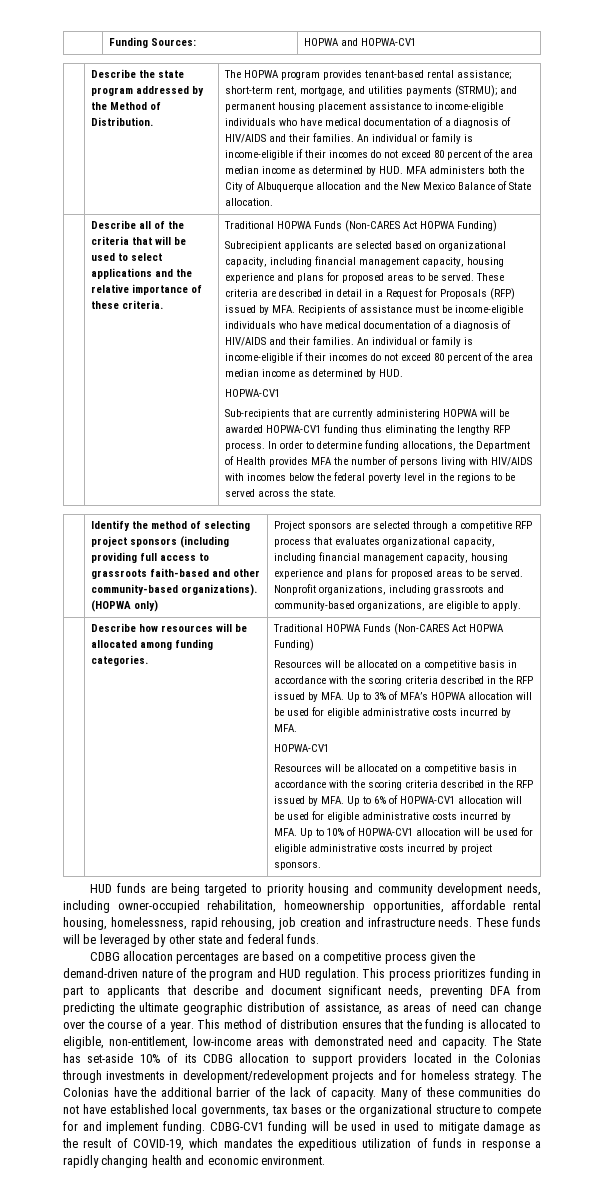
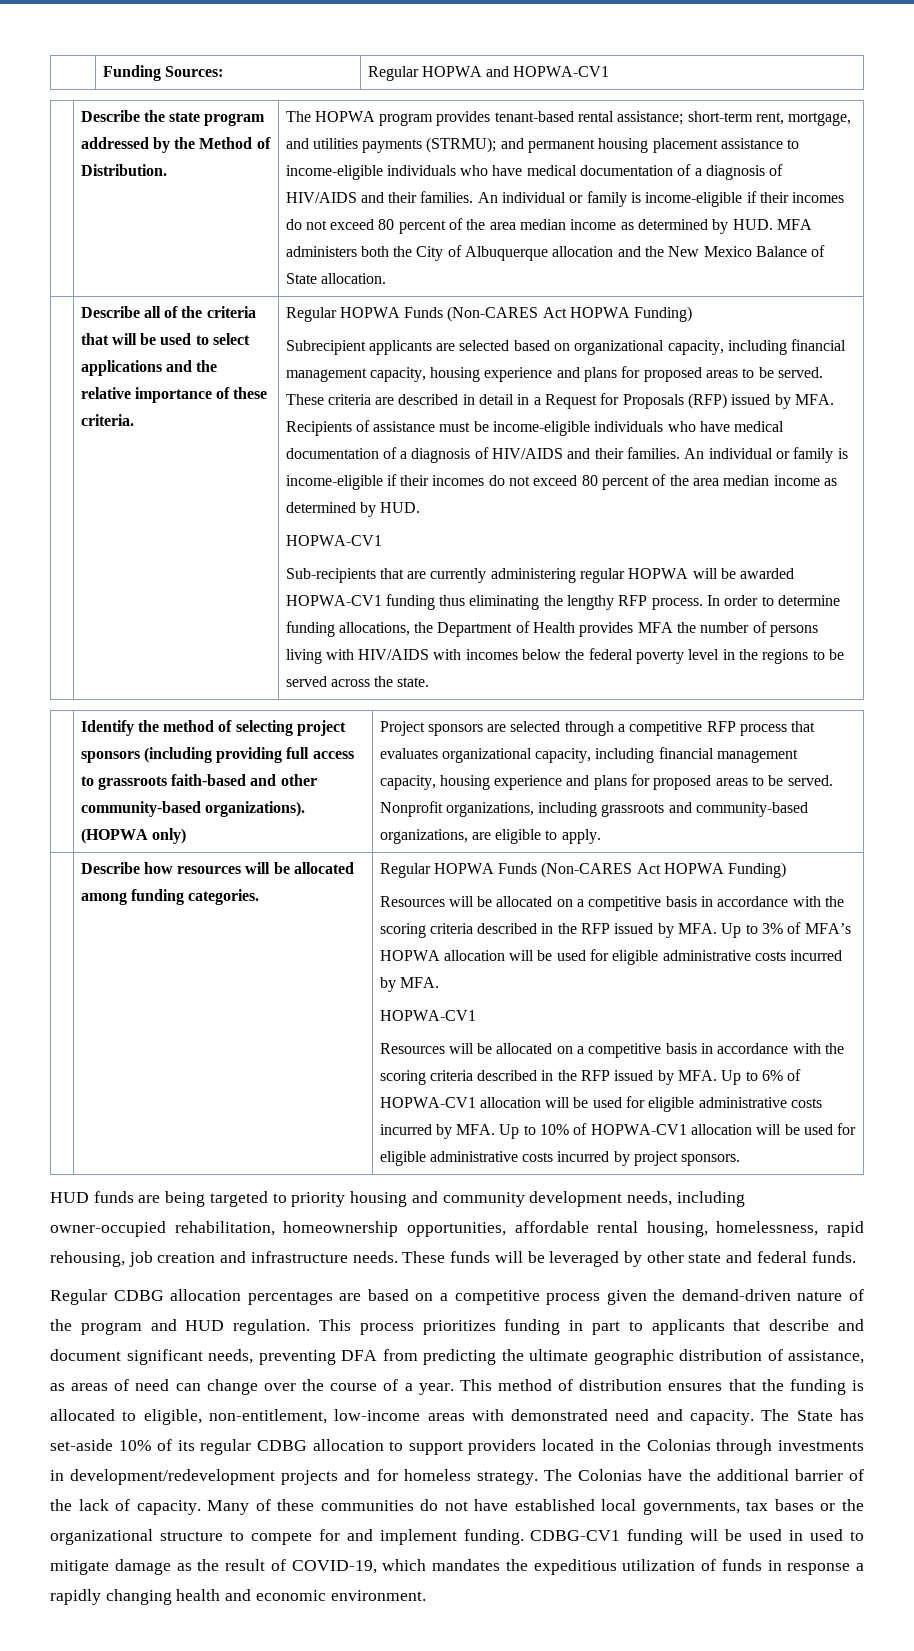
(197, 42) none -> [367,66,419,81] Regular
[224,221,275,229] Traditional -> [285,307,337,322] Regular
(441, 414) none -> [580,568,626,583] regular
[273,624,324,632] Traditional -> [379,863,431,878] Regular
(319, 939) none -> [50,1289,107,1305] Regular
(197, 1058) none -> [200,1439,252,1455] regular

